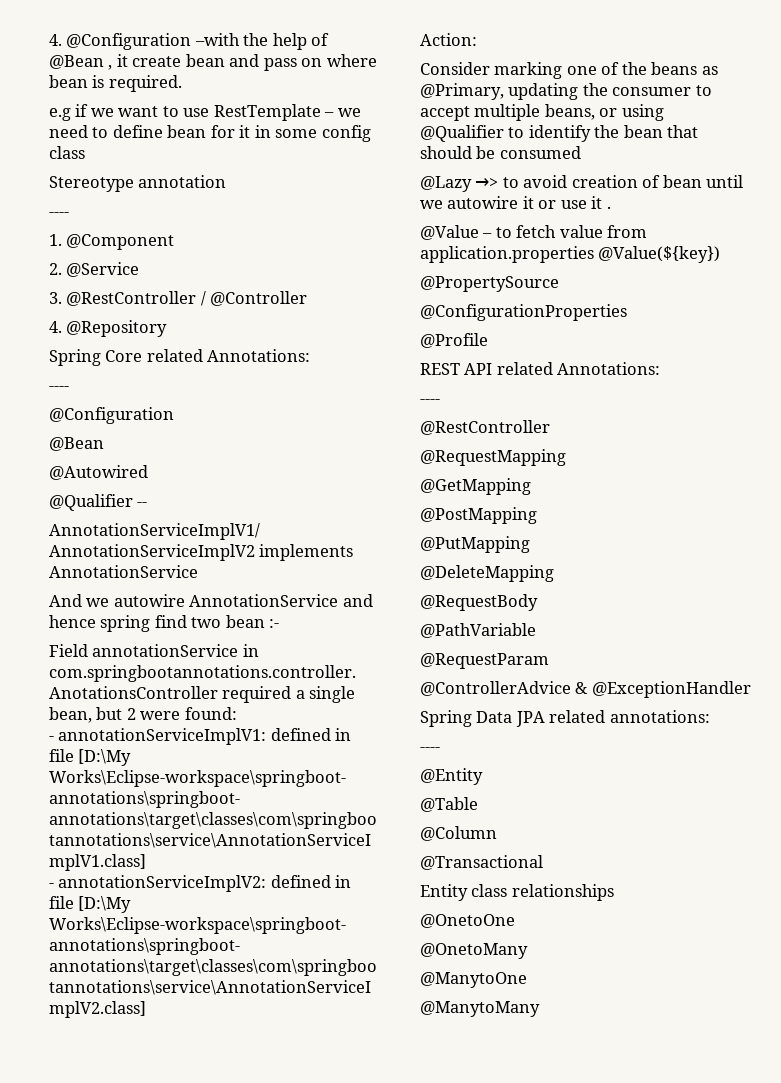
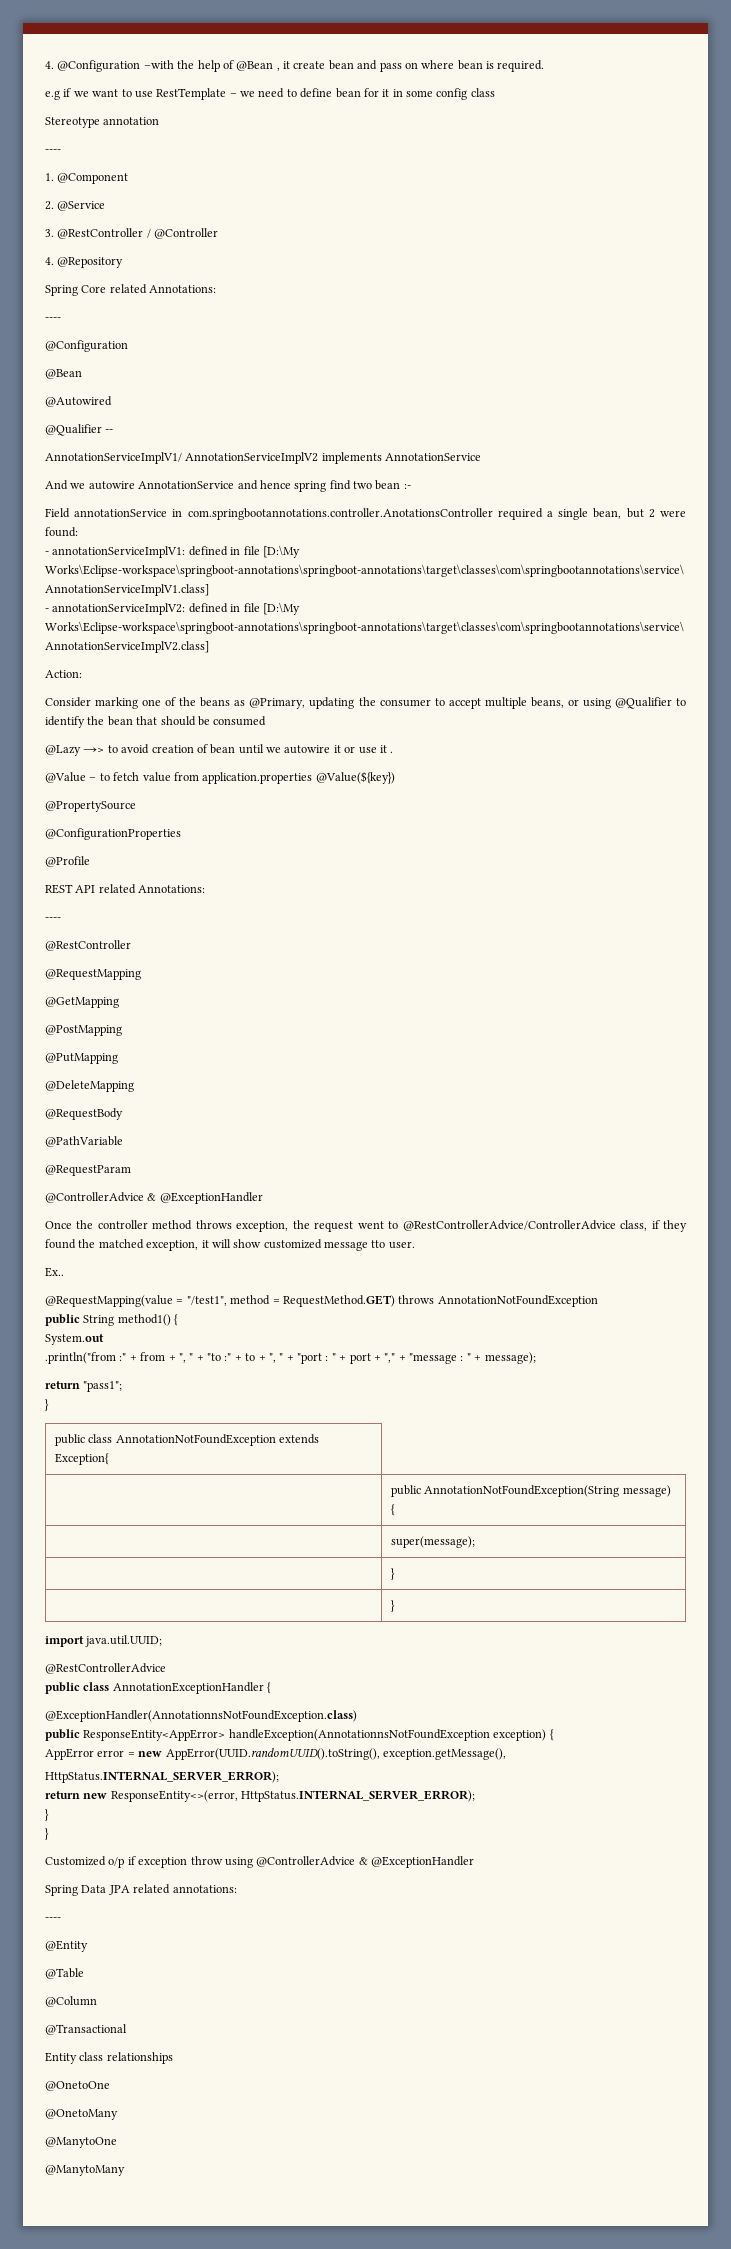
(751, 689) none -> [45,1220,687,1232] [45,1239,415,1251] [45,1267,64,1277] [45,1295,598,1307] [45,1314,179,1326] [45,1334,104,1345] [45,1352,536,1364] [45,1381,123,1392] [45,1399,49,1411] [54,1434,319,1446] [54,1453,109,1465] [390,1485,671,1497] [390,1504,395,1516] [390,1536,475,1548] [390,1568,395,1580] [390,1600,395,1612] [45,1635,163,1647] [45,1663,166,1674] [45,1682,272,1694] [45,1710,357,1722] [45,1729,554,1741] [45,1748,506,1760] [45,1771,279,1783] [45,1790,476,1802] [45,1809,49,1821] [45,1828,49,1840] [45,1856,474,1868] // Once the controller method throws exception, the request went to @RestControllerAdvice/ControllerAdvice class, if they found the matched exception, it will show customized message tto user. // Ex.. // @RequestMapping(value = "/test1", method = RequestMethod.GET) throws AnnotationNotFoundException // public String method1() { // System.out // .println("from :" + from + ", " + "to :" + to + ", " + "port : " + port + "," + "message : " + message); // return "pass1"; // } // public class AnnotationNotFoundException extends Exception{ // | public AnnotationNotFoundException(String message) { // | super(message); // | } // | } // import java.util.UUID; // @RestControllerAdvice // public class AnnotationExceptionHandler { // @ExceptionHandler(AnnotationnsNotFoundException.class) // public ResponseEntity<AppError> handleException(AnnotationnsNotFoundException exception) { // AppError error = new AppError(UUID.randomUUID().toString(), exception.getMessage(), // HttpStatus.INTERNAL_SERVER_ERROR); // return new ResponseEntity<>(error, HttpStatus.INTERNAL_SERVER_ERROR); // } // } // Customized o/p if exception throw using @ControllerAdvice & @ExceptionHandler

